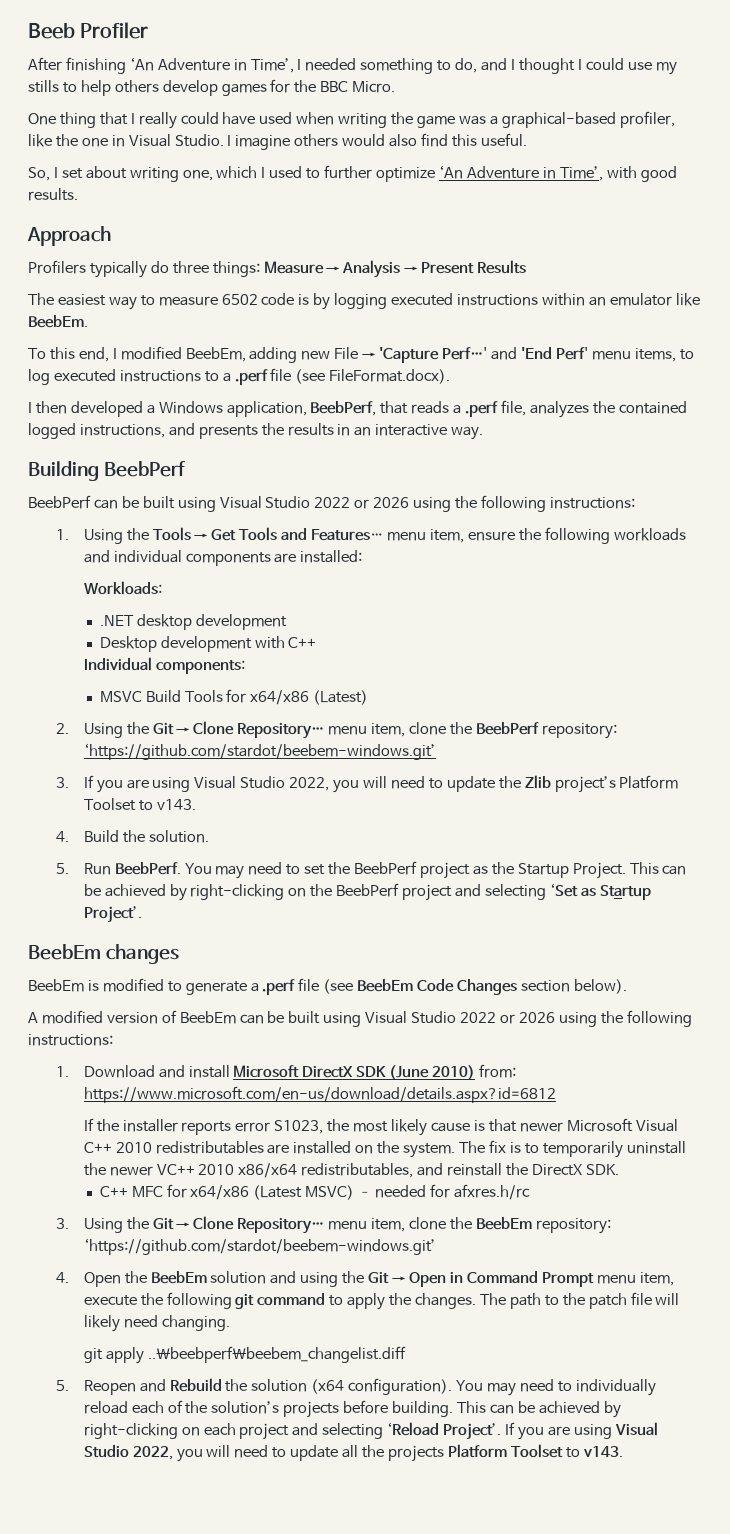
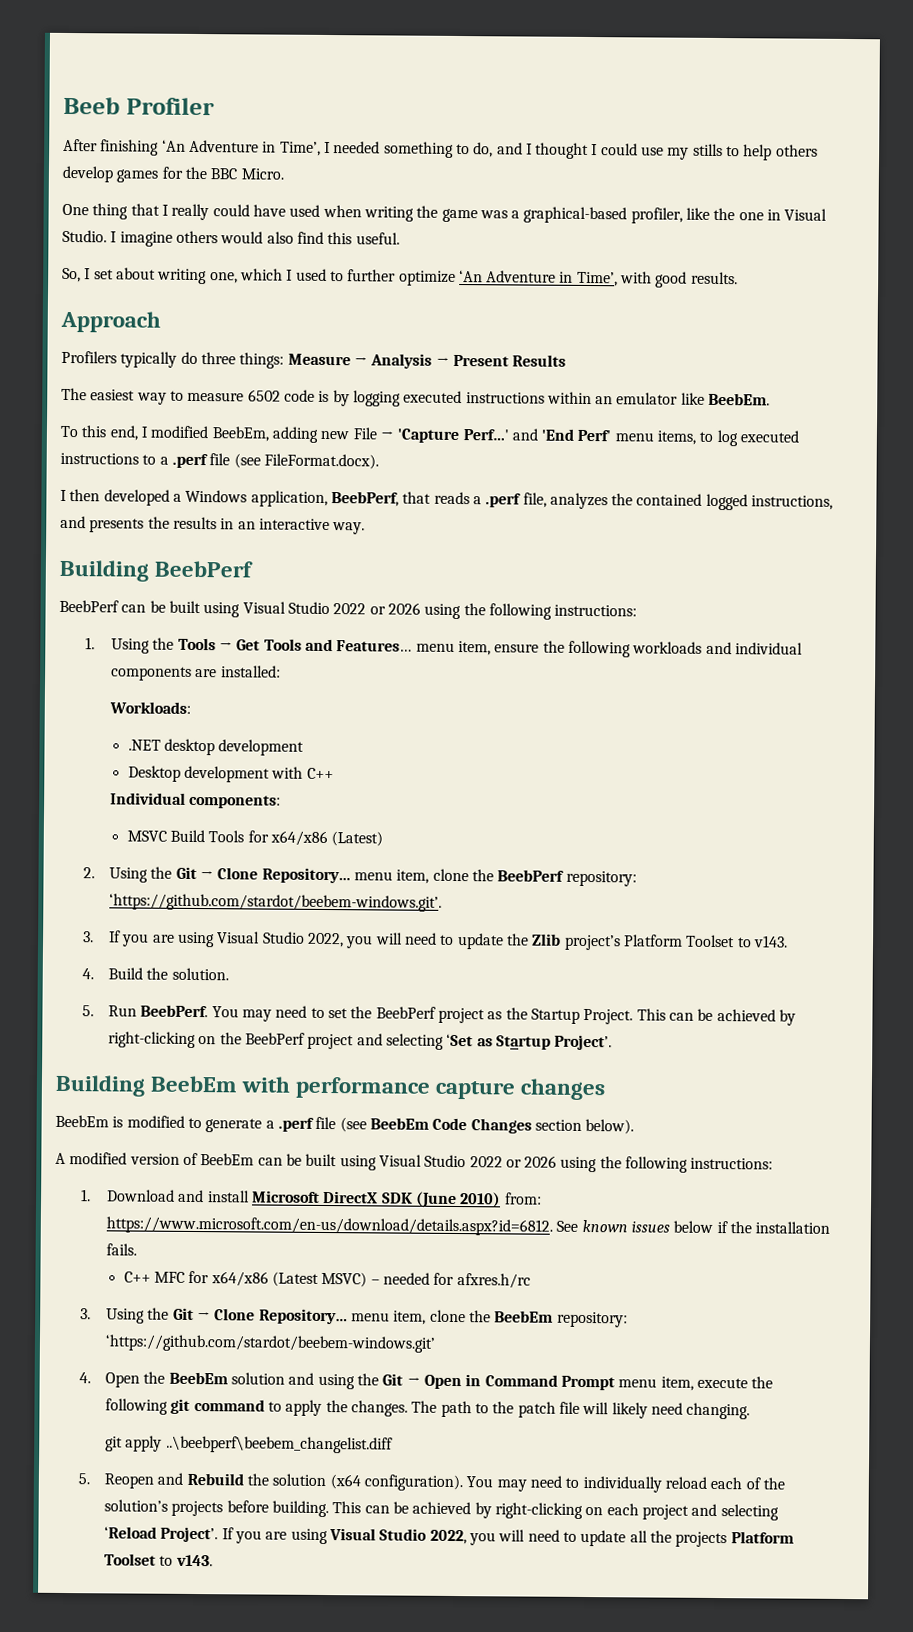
[83,743,436,760] ‘https://github.com/stardot/beebem-windows.git’ -> [109,893,443,912] ‘https://github.com/stardot/beebem-windows.git’.
[28,944,101,960] BeebEm -> [55,1074,516,1100] Building BeebEm with performance capture
[83,1086,556,1103] [83,1118,678,1136] [83,1140,686,1158] [83,1163,619,1178] https://www.microsoft.com/en-us/download/details.aspx?id=6812 // If the installer reports error S1023, the most likely cause is that newer Microsoft Visual C++ 2010 redistributables are installed on the system. The fix is to temporarily uninstall the newer VC++ 2010 x86/x64 redistributables, and reinstall the DirectX SDK. -> [106,1216,831,1236] [106,1243,138,1256] https://www.microsoft.com/en-us/download/details.aspx?id=6812. See known issues below if the installation fails.

